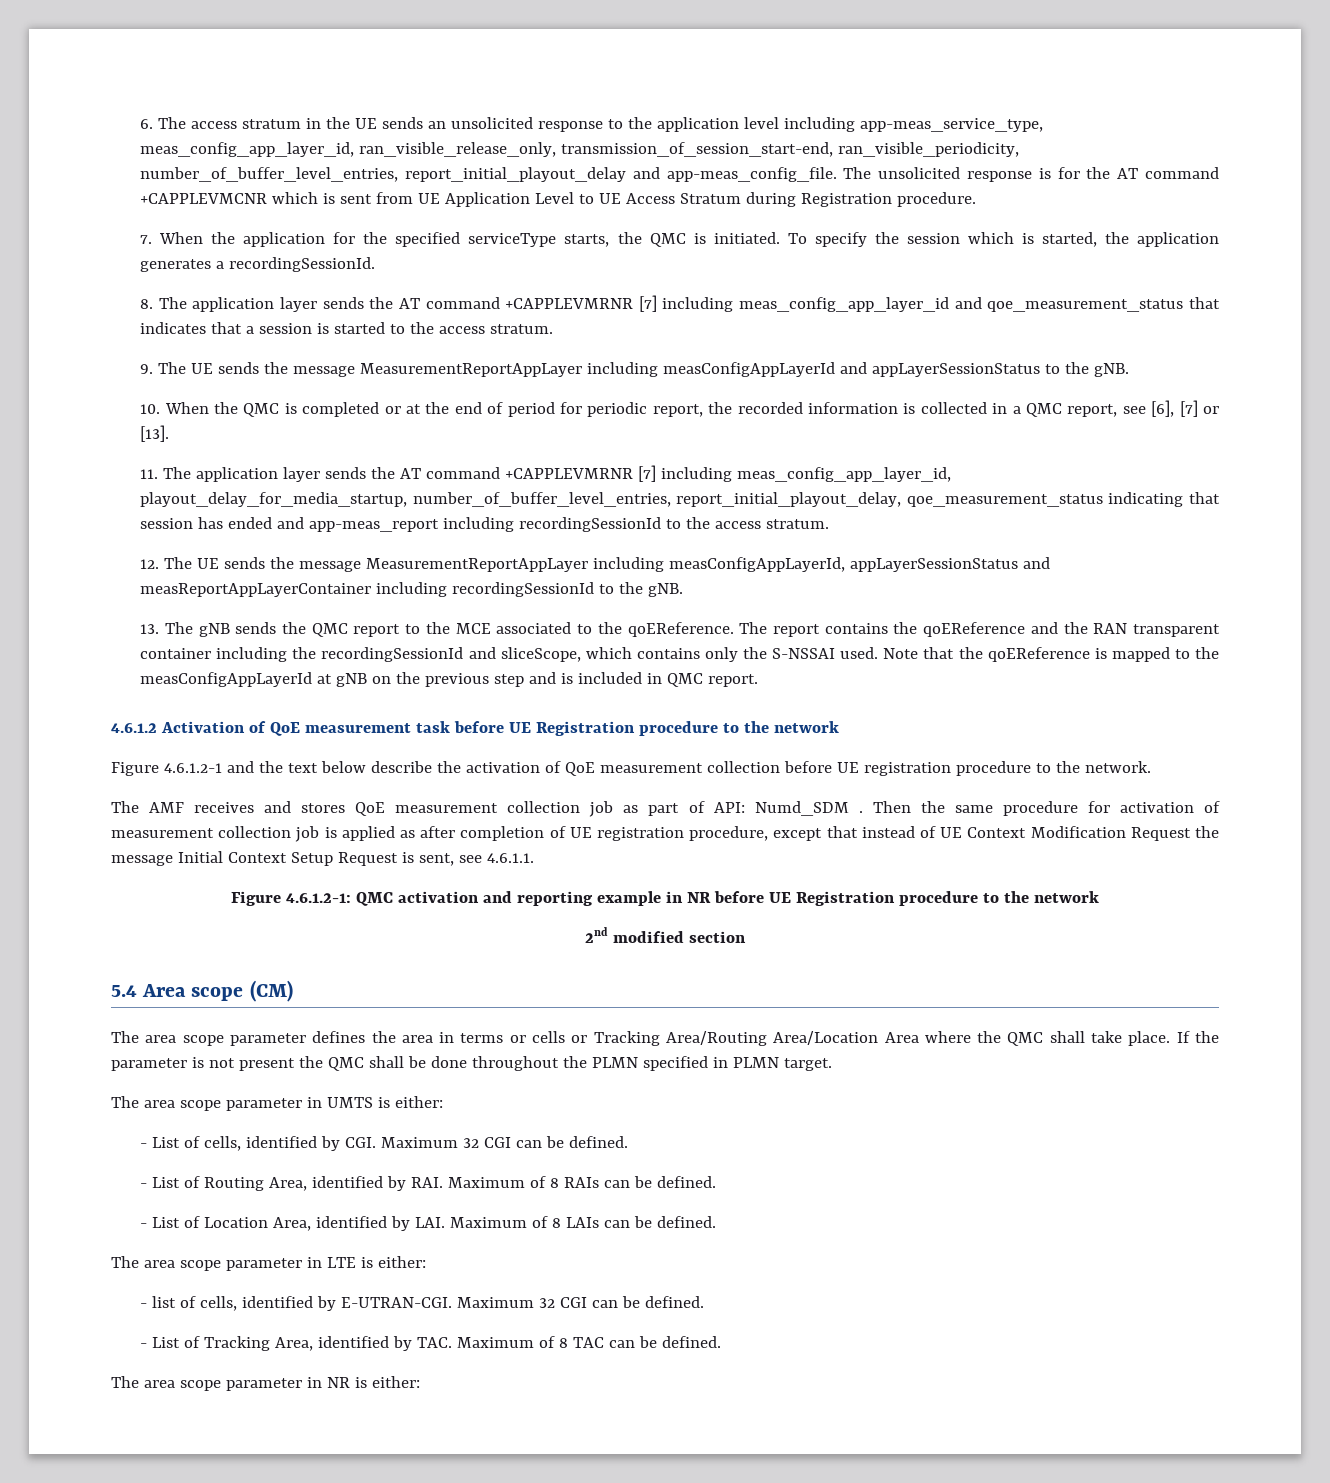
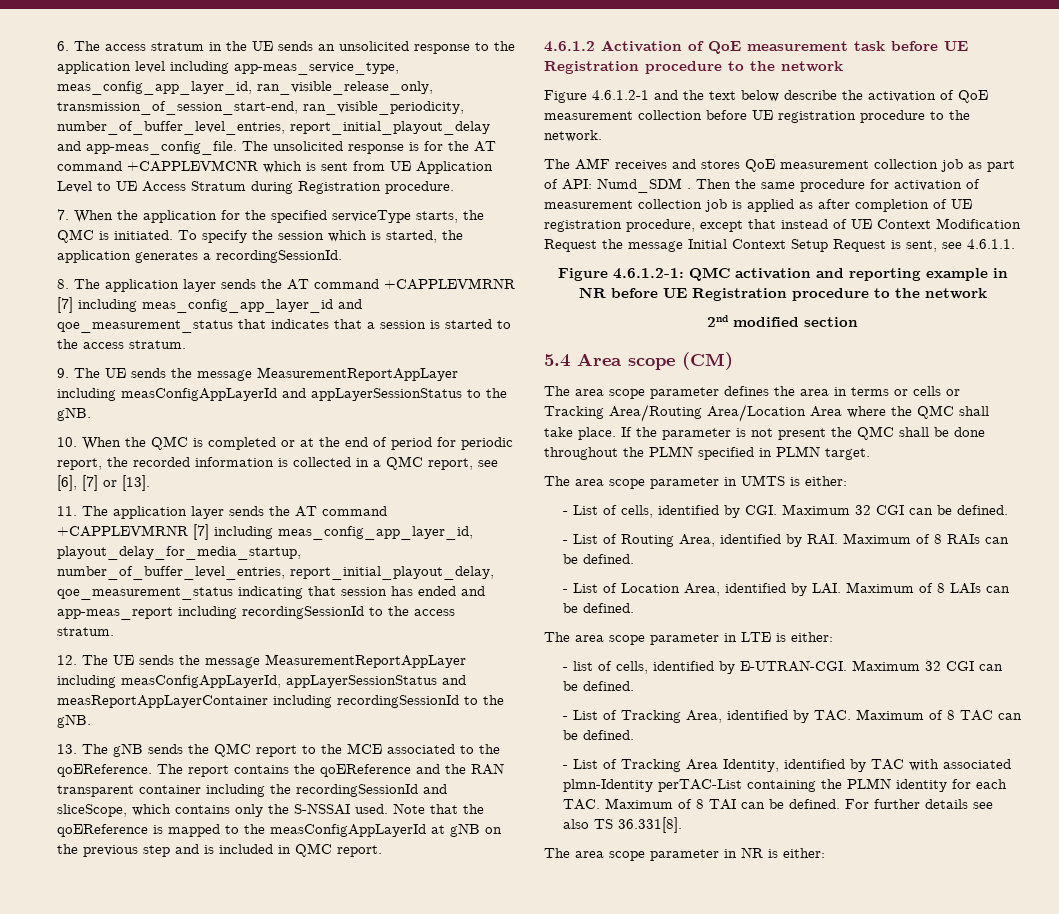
(722, 1342) none -> [562,759,1011,772] [562,778,1007,792] [562,798,993,810] [562,817,682,833] // - List of Tracking Area Identity, identified by TAC with associated plmn-Identity perTAC-List containing the PLMN identity for each TAC. Maximum of 8 TAI can be defined. For further details see also TS 36.331[8].

